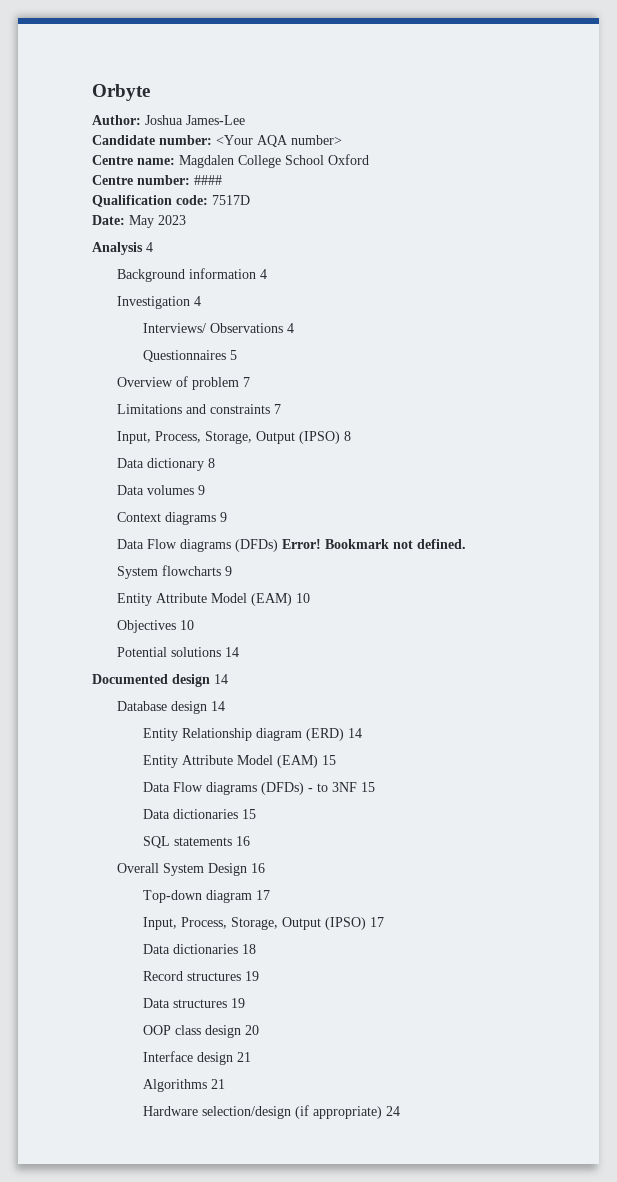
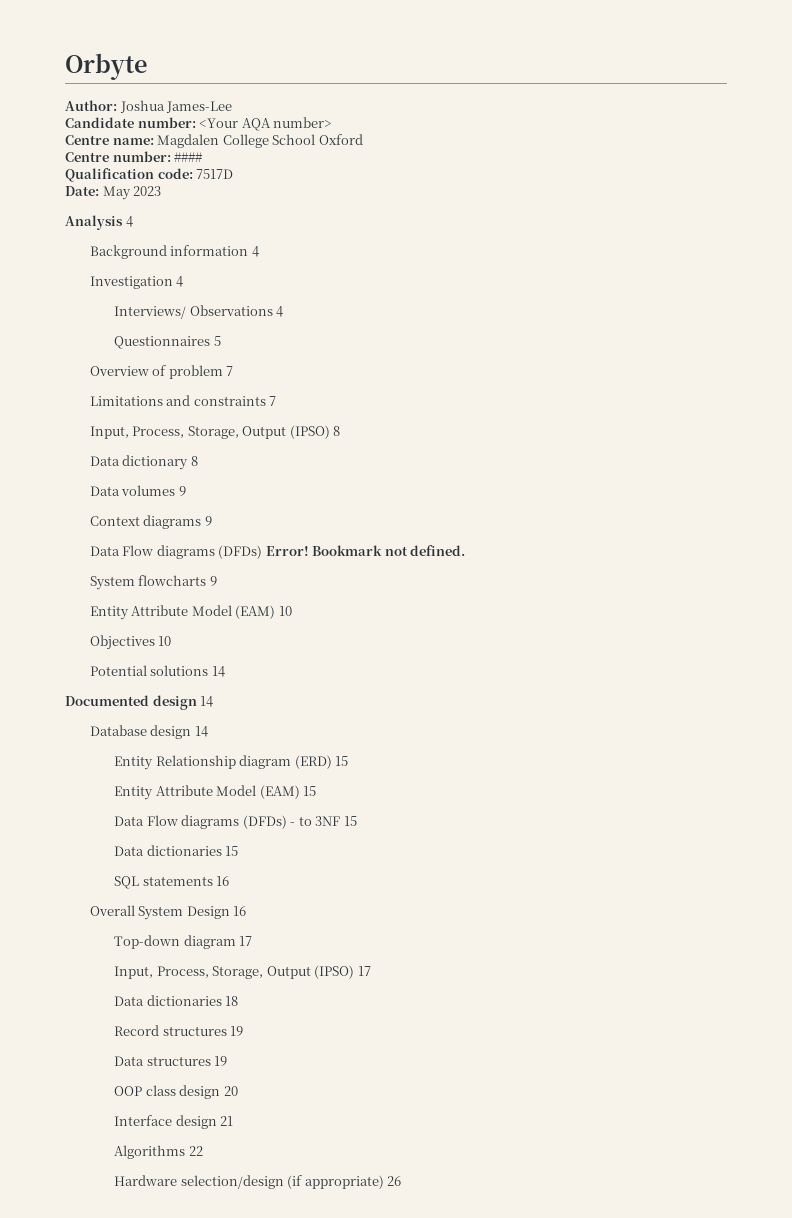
[347,728,362,738] 14 -> [335,756,349,766] 15
[210,1079,225,1089] 21 -> [188,1146,203,1156] 22
[385,1106,400,1116] 24 -> [387,1176,402,1186] 26

